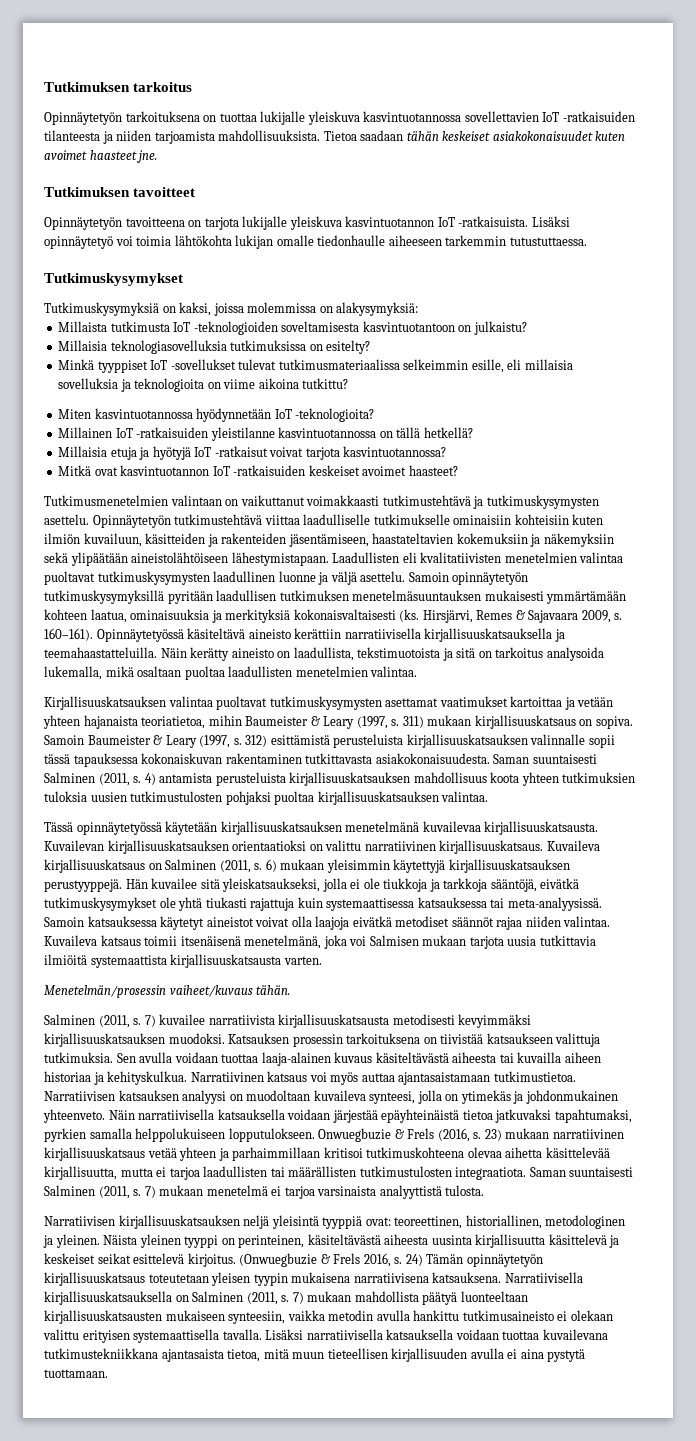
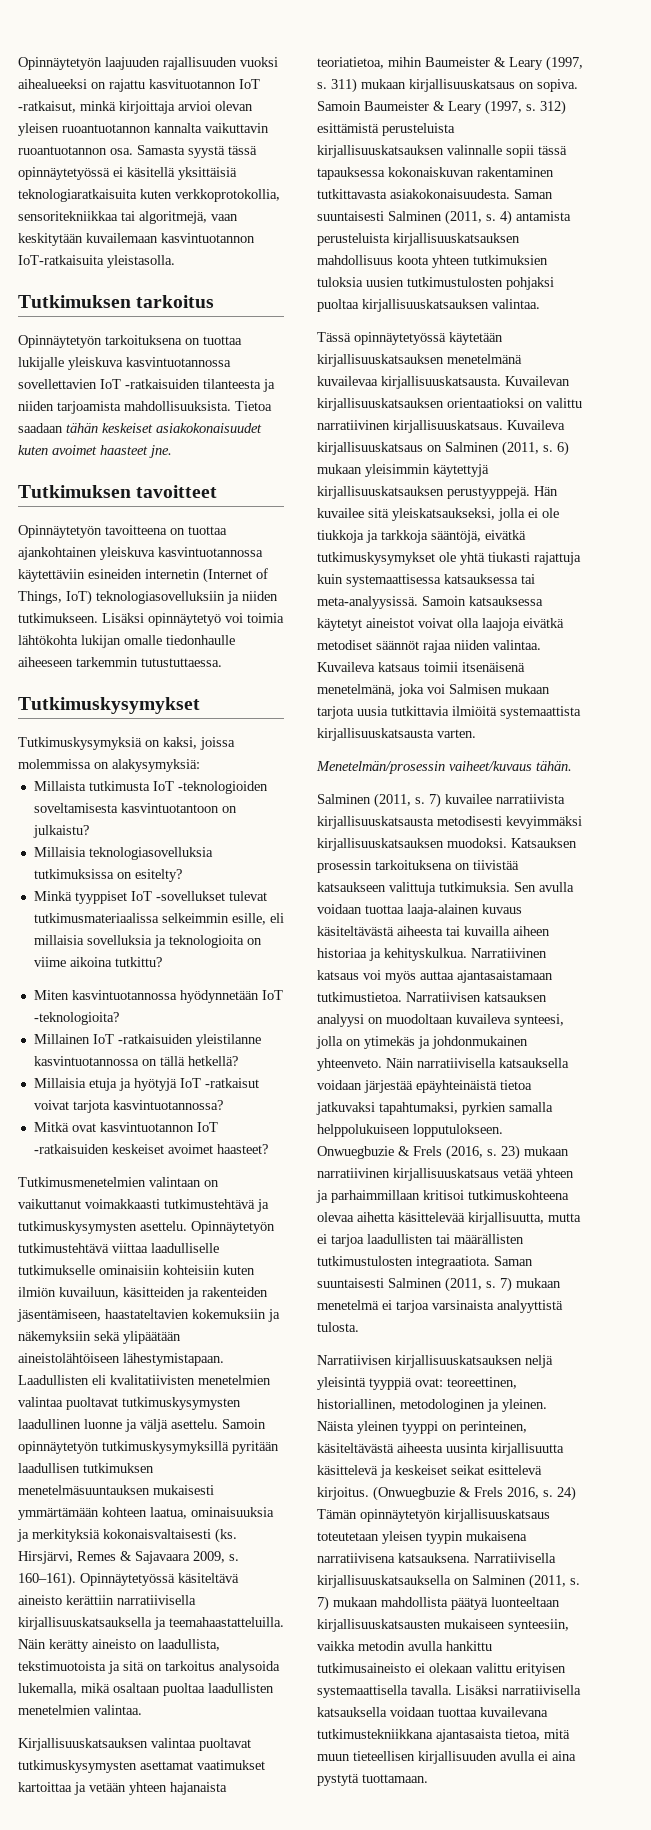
(44, 87) none -> [18,57,278,70] [18,79,260,92] [18,101,253,114] [18,123,269,136] [18,145,257,158] [18,167,237,180] [18,189,280,202] [18,211,238,224] [18,233,255,246] [18,255,175,268] Opinnäytetyön laajuuden rajallisuuden vuoksi aihealueeksi on rajattu kasvituotannon IoT -ratkaisut, minkä kirjoittaja arvioi olevan yleisen ruoantuotannon kannalta vaikuttavin ruoantuotannon osa. Samasta syystä tässä opinnäytetyössä ei käsitellä yksittäisiä teknologiaratkaisuita kuten verkkoprotokollia, sensoritekniikkaa tai algoritmejä, vaan keskitytään kuvailemaan kasvintuotannon IoT-ratkaisuita yleistasolla. //
[204,216,529,230] tarjota lukijalle yleiskuva kasvintuotannon IoT -ratkaisuista. -> [188,526,227,535] [18,547,263,560] [18,568,268,583] [18,590,278,605] [18,613,98,623] tuottaa ajankohtainen yleiskuva kasvintuotannossa käytettäviin esineiden internetin (Internet of Things, IoT) teknologiasovelluksiin ja niiden tutkimukseen.

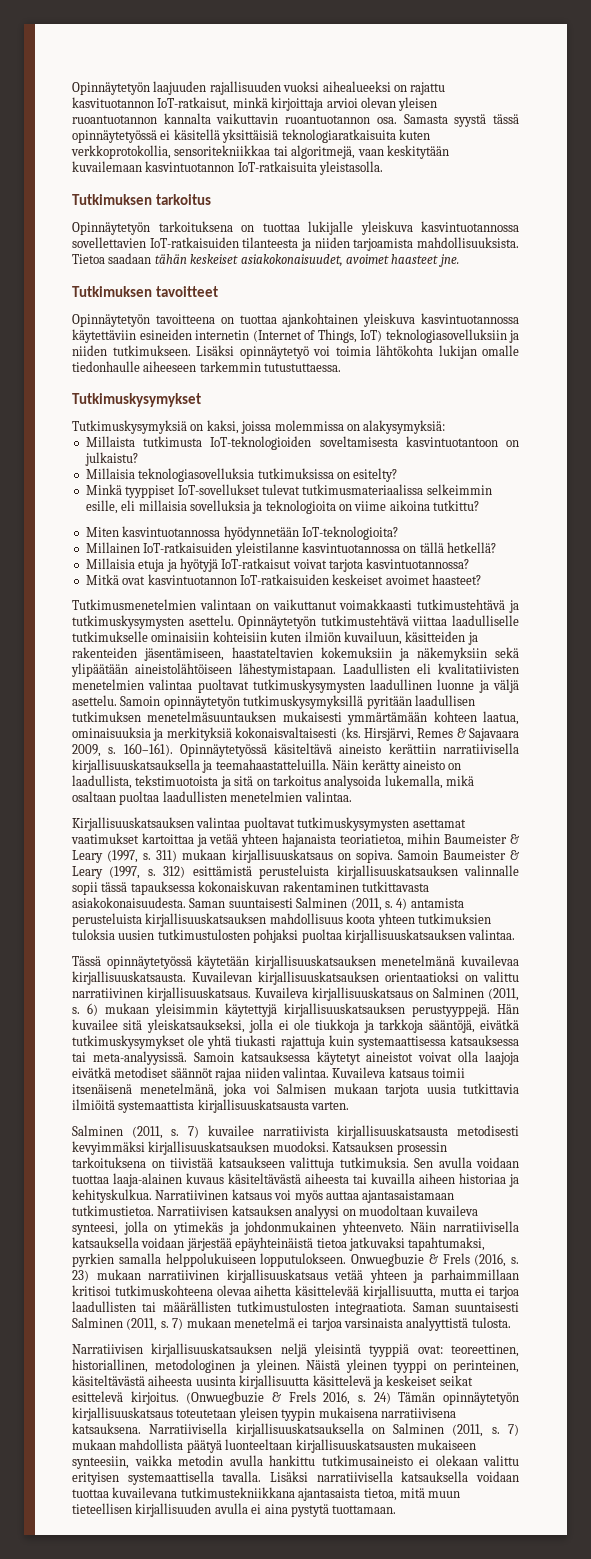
[239,79,260,89] [18,101,76,113] IoT -ratkaisut, -> [157,97,230,111] IoT-ratkaisut,
[100,379,200,389] IoT -ratkaisuiden -> [149,237,239,248] IoT-ratkaisuiden
[156,423,262,433] [18,445,48,455] asiakokonaisuudet kuten -> [240,254,343,267] asiakokonaisuudet,
[152,781,268,794] IoT -teknologioiden -> [210,436,312,450] IoT-teknologioiden
[130,891,225,901] IoT -sovellukset -> [177,484,260,495] IoT-sovellukset
[261,990,283,1000] [33,1012,119,1025] IoT -teknologioita? -> [301,526,398,540] IoT-teknologioita?
[92,1034,193,1044] IoT -ratkaisuiden -> [143,542,233,553] IoT-ratkaisuiden
[179,1078,259,1088] IoT -ratkaisut -> [221,558,292,569] IoT-ratkaisut
[196,1122,218,1132] [33,1144,109,1154] IoT -ratkaisuiden -> [239,574,329,585] IoT-ratkaisuiden
[89,1783,126,1792] vetään -> [209,834,239,844] vetää
[316,761,572,774] // Menetelmän/prosessin vaiheet/kuvaus tähän. -> (350, 1105) none
[317,1421,354,1431] Näista -> [306,1360,340,1370] Näistä

